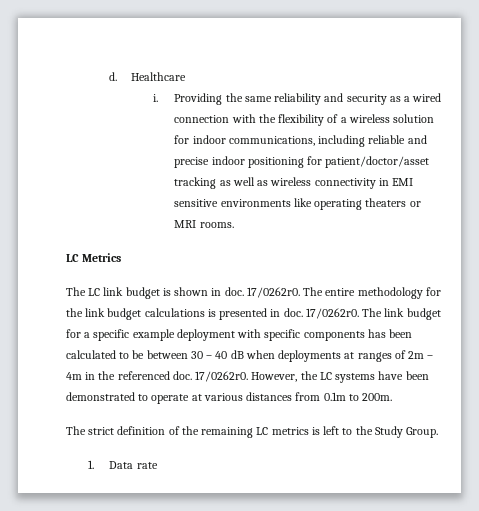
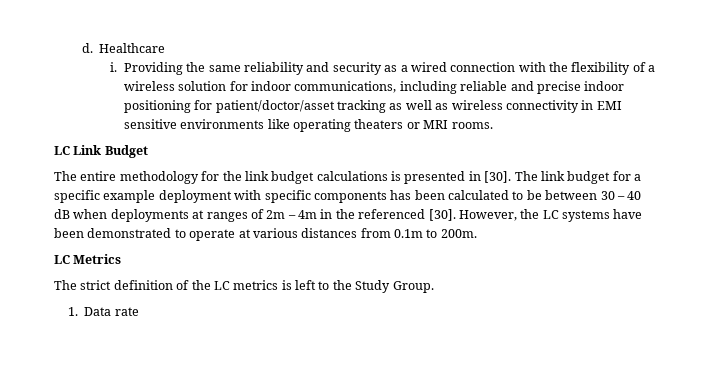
[82,253,122,262] [66,287,324,299] Metrics // The LC link budget is shown in doc. 17/0262r0. The -> [73,145,148,158] [54,171,77,181] Link Budget // The
[283,308,359,319] doc. 17/0262r0. -> [484,171,512,183] [30].
[172,371,249,382] doc. 17/0262r0. -> [428,209,456,221] [30].
(393, 397) none -> [54,254,122,264] // LC Metrics
[201,427,254,438] remaining -> (211, 285) none

